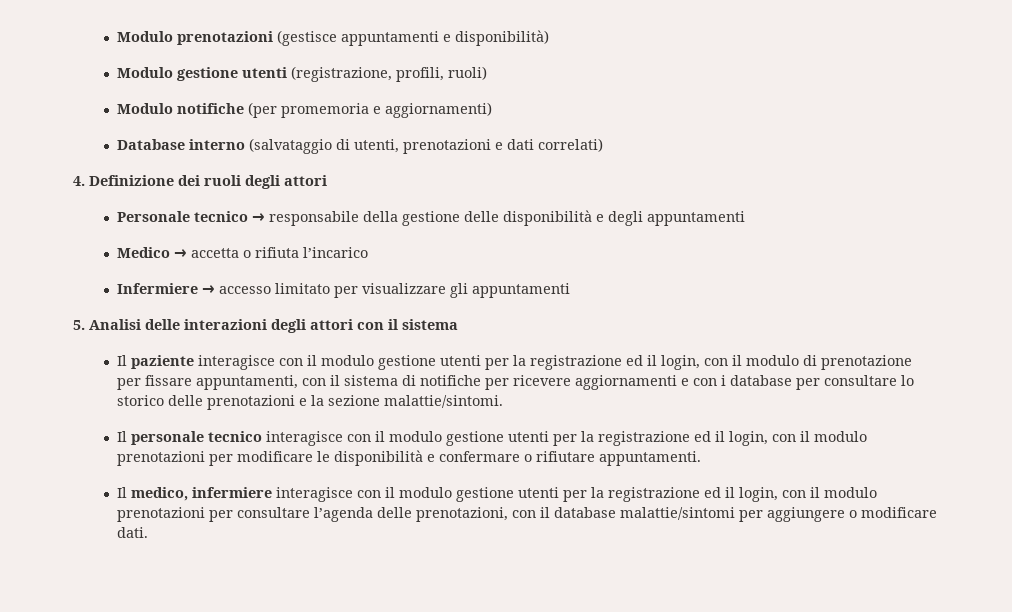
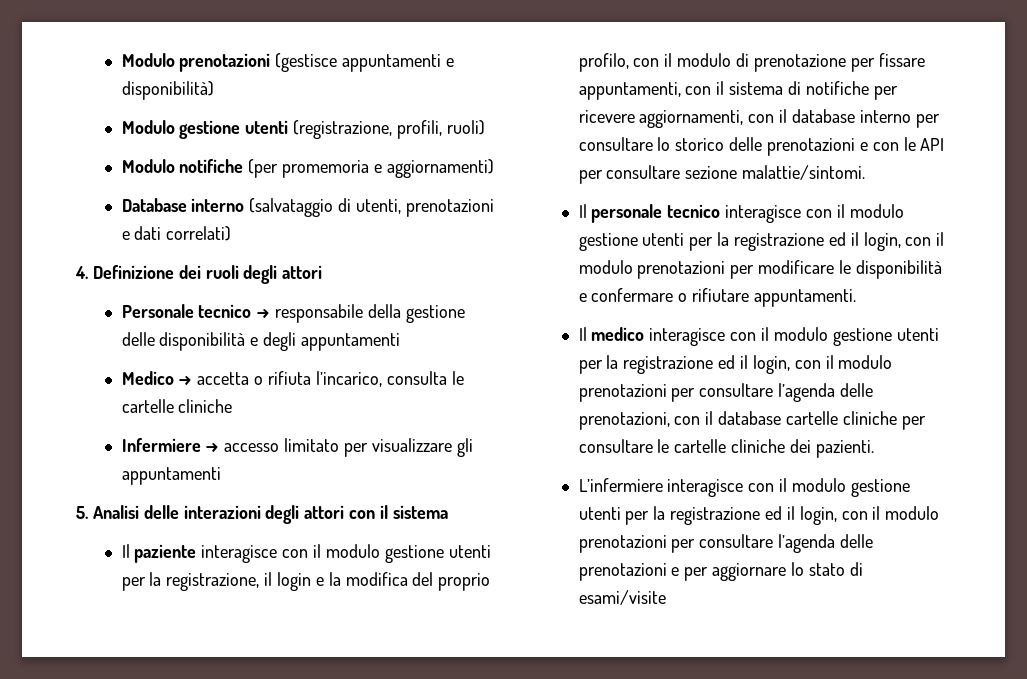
[302,247,368,258] l’incarico -> [315,371,464,387] [121,399,233,413] l’incarico, consulta le cartelle cliniche
[529,355,700,370] registrazione ed il login, -> [166,572,491,591] [578,53,629,72] registrazione, il login e la modifica del proprio profilo,
[574,375,792,390] aggiornamenti e con i database -> [639,109,911,128] aggiornamenti, con il database interno
[310,395,324,406] la -> [872,137,945,151] [578,165,681,184] con le API per consultare
[130,487,272,501] medico, infermiere -> [591,327,645,341] medico
[619,507,937,522] [116,527,148,538] malattie/sintomi per aggiungere o modificare dati. -> [785,411,926,430] [578,439,874,458] [578,478,910,497] [578,506,940,525] [578,534,873,553] [578,562,863,581] [578,590,666,605] cartelle cliniche per consultare le cartelle cliniche dei pazienti. // L’infermiere interagisce con il modulo gestione utenti per la registrazione ed il login, con il modulo prenotazioni per consultare l’agenda delle prenotazioni e per aggiornare lo stato di esami/visite

